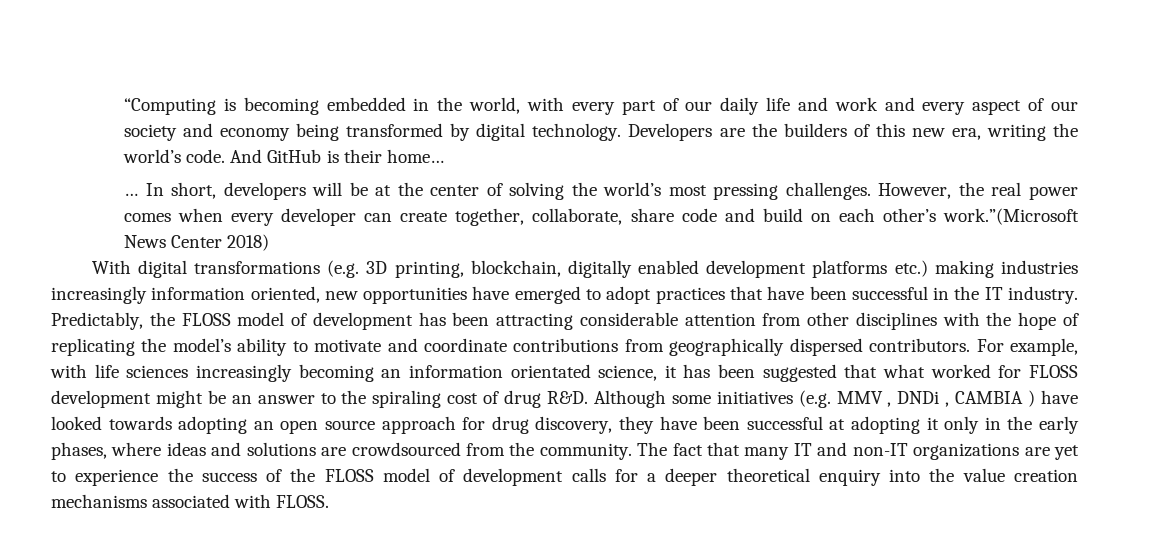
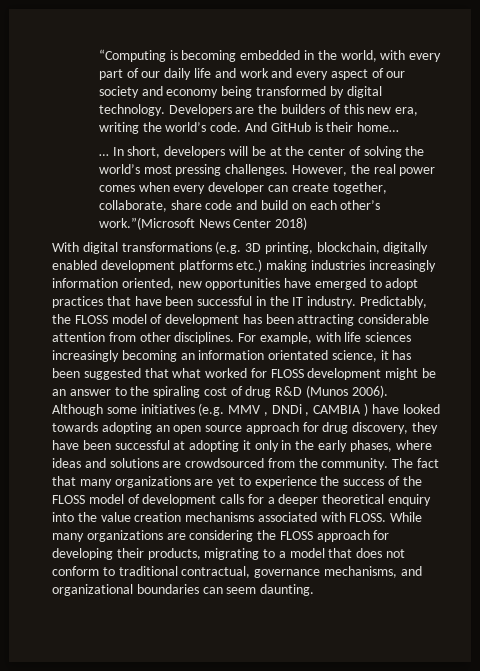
[855,312,1079,330] [51,338,971,356] disciplines with the hope of replicating the model’s ability to motivate and coordinate contributions from geographically dispersed contributors. -> [174,332,235,344] disciplines.
[547,391,589,404] R&D. -> [275,385,388,398] R&D (Munos 2006).
[793,442,908,456] IT and non-IT -> (112, 483) none
(330, 501) none -> [390,512,423,522] [52,530,390,542] [52,548,406,560] [52,566,422,578] [52,584,315,596] While many organizations are considering the FLOSS approach for developing their products, migrating to a model that does not conform to traditional contractual, governance mechanisms, and organizational boundaries can seem daunting.

